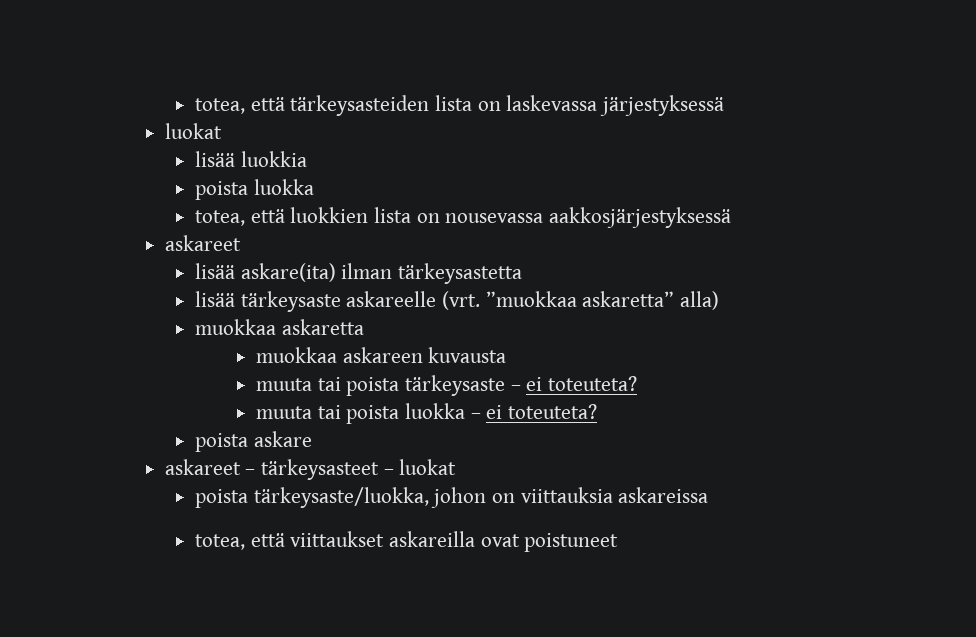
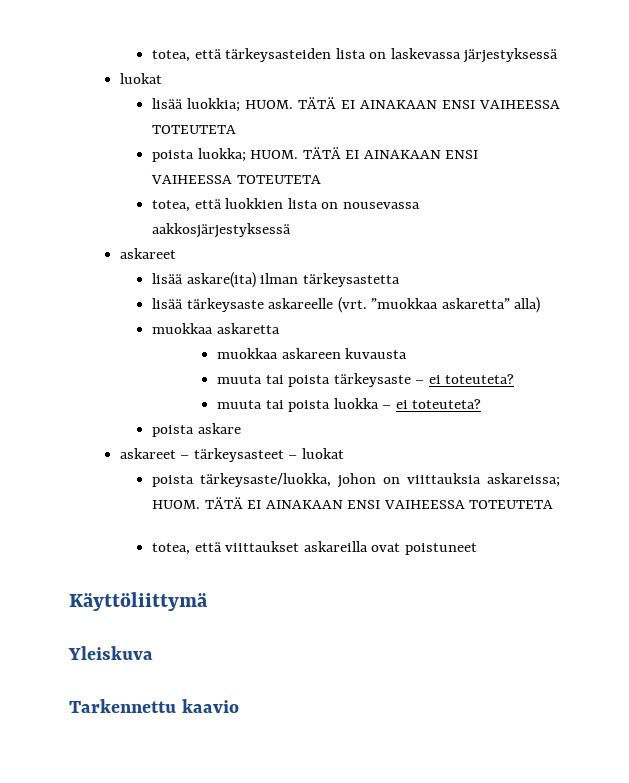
[240,151,307,167] [194,179,314,200] luokkia // poista luokka -> [187,97,560,112] [152,125,237,134] [152,147,478,162] [151,175,321,184] luokkia; HUOM. TÄTÄ EI AINAKAAN ENSI VAIHEESSA TOTEUTETA // poista luokka; HUOM. TÄTÄ EI AINAKAAN ENSI VAIHEESSA TOTEUTETA
[618,487,709,503] askareissa -> [487,473,561,487] [152,497,553,509] askareissa; HUOM. TÄTÄ EI AINAKAAN ENSI VAIHEESSA TOTEUTETA
(619, 542) none -> [69,592,208,611] [68,646,153,660] [69,699,239,713] // Käyttöliittymä // Yleiskuva // Tarkennettu kaavio

